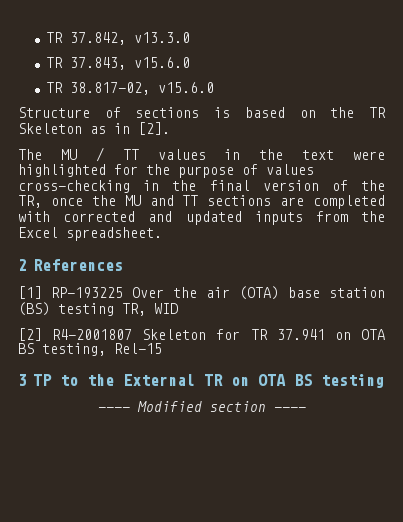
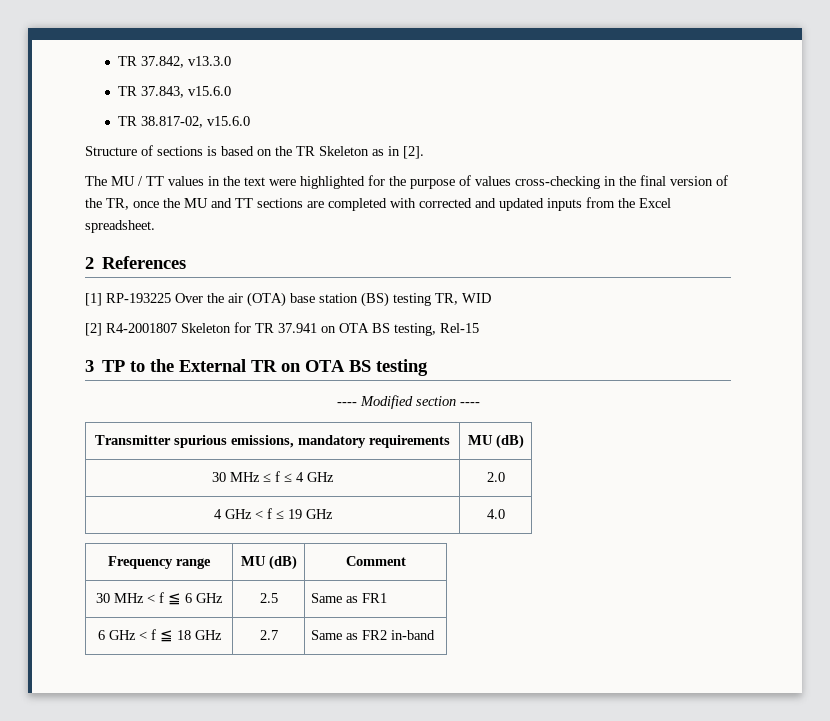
(306, 409) none -> [94,435,450,448] [467,434,524,449] [212,471,334,482] [486,472,505,482] [213,508,333,519] [486,509,505,519] [108,556,211,569] [240,555,297,570] [345,556,406,566] [96,592,223,605] [259,593,278,603] [311,593,388,603] [97,629,222,642] [259,630,278,640] [311,630,436,640] // Transmitter spurious emissions, mandatory requirements | MU (dB) // 30 MHz ≤ f ≤ 4 GHz | 2.0 // 4 GHz < f ≤ 19 GHz | 4.0 // Frequency range | MU (dB) | Comment // 30 MHz < f ≦ 6 GHz | 2.5 | Same as FR1 // 6 GHz < f ≦ 18 GHz | 2.7 | Same as FR2 in-band

